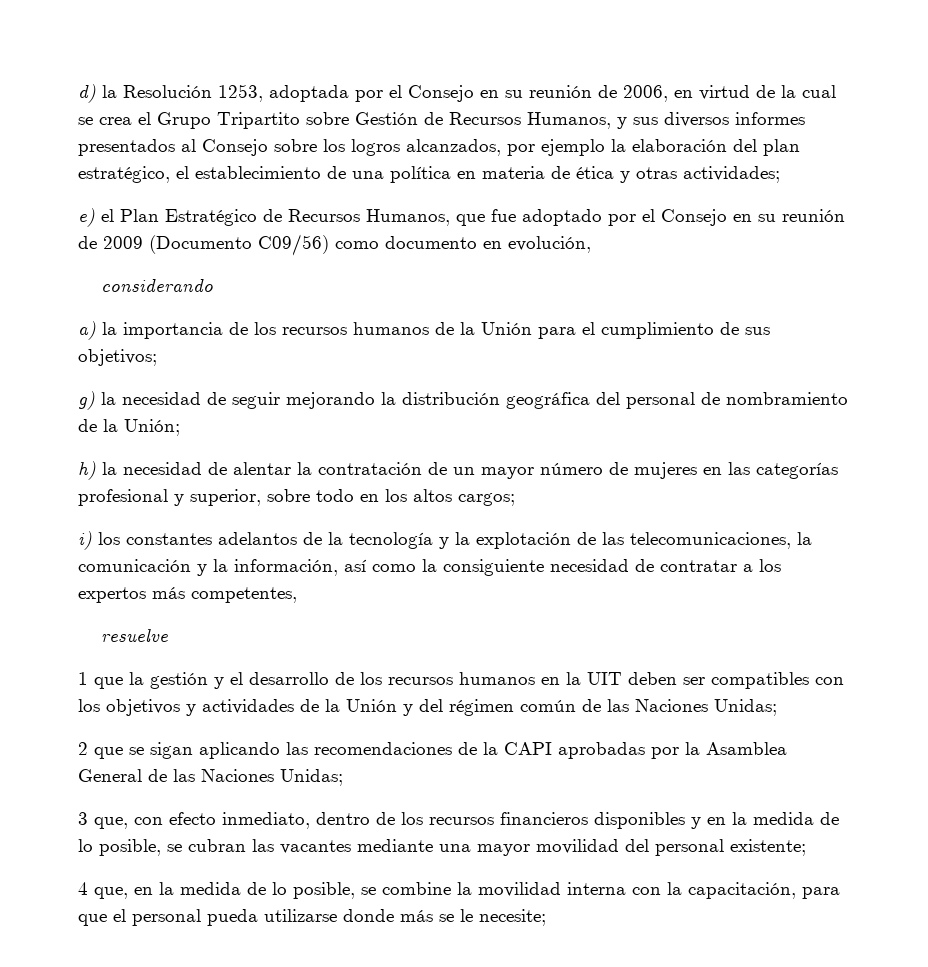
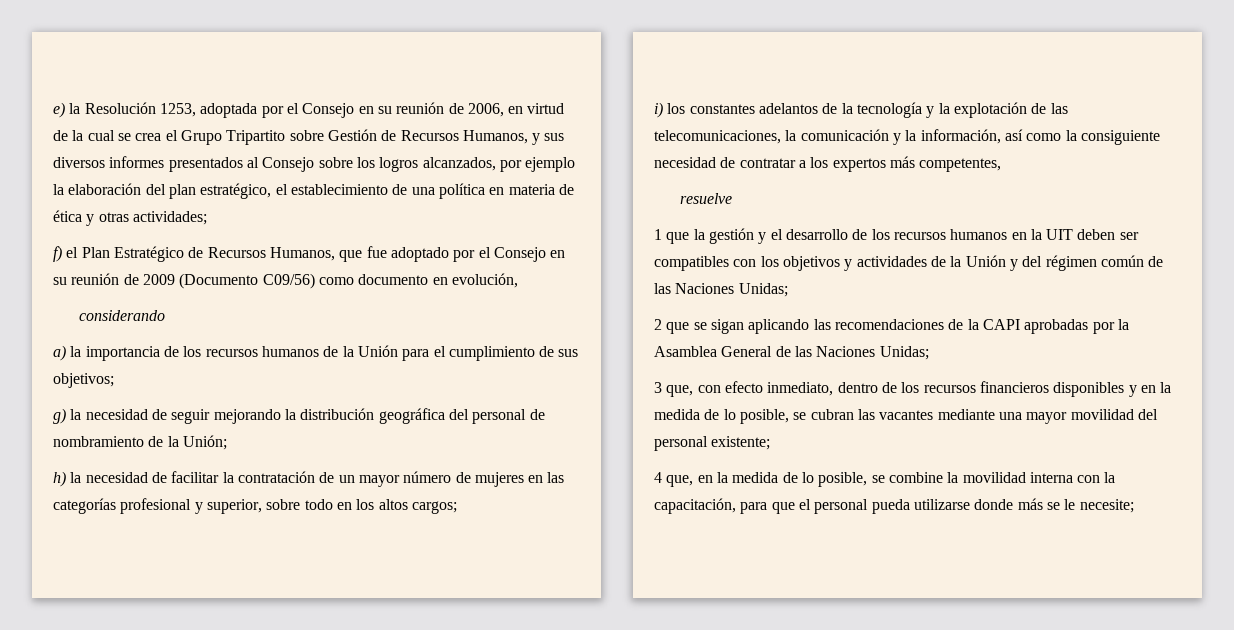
[78,84,96,103] d) -> [53,102,65,118] e)
[78,208,95,227] e) -> [53,246,62,262] f)
[233,462,291,475] alentar -> [171,471,220,483] facilitar

